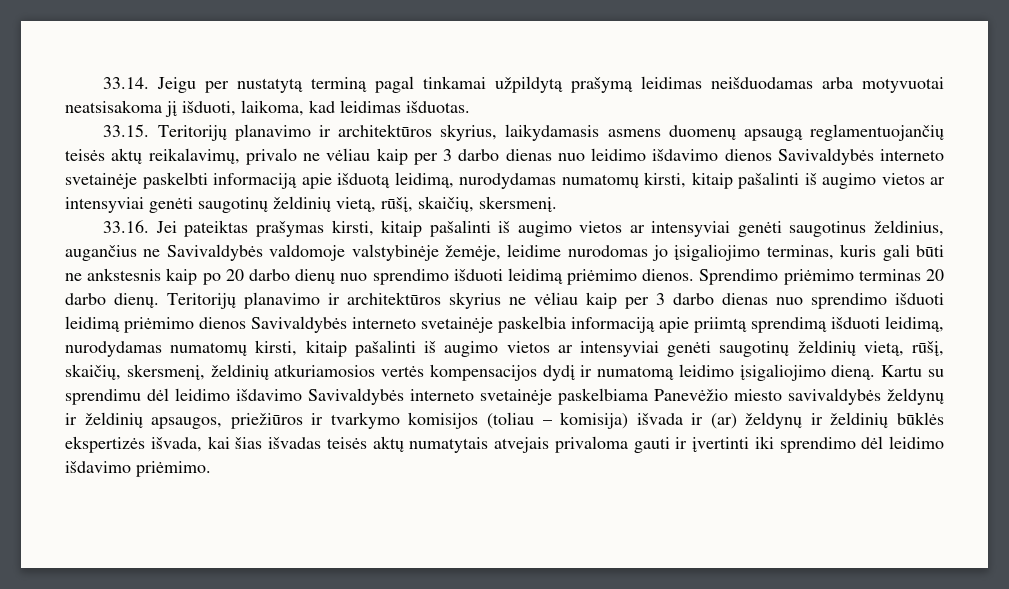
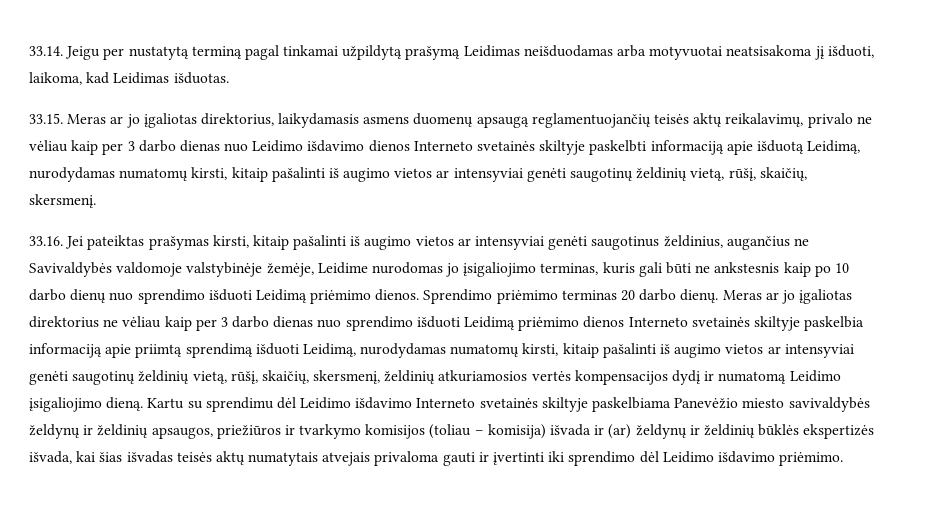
[641,76,703,89] leidimas -> [463,45,520,57] Leidimas
[340,100,401,113] leidimas -> [113,72,170,84] Leidimas
[157,124,498,141] Teritorijų planavimo ir architektūros skyrius, -> [67,113,274,128] Meras ar jo įgaliotas direktorius,
[591,148,646,161] leidimo -> [252,140,304,152] Leidimo
[777,148,944,165] [65,173,137,189] Savivaldybės interneto svetainėje -> [413,140,586,155] Interneto svetainės skiltyje
[394,172,454,188] leidimą, -> [807,140,861,154] Leidimą,
[507,244,562,257] leidime -> [317,262,368,274] Leidime
[225,269,244,281] 20 -> [834,263,849,273] 10
[507,268,563,284] leidimą -> [255,289,307,303] Leidimą
[167,292,501,309] Teritorijų planavimo ir architektūros skyrius -> [722,289,853,304] [29,316,99,328] Meras ar jo įgaliotas direktorius
[65,316,120,332] leidimą -> [464,316,516,330] Leidimą
[251,316,493,333] Savivaldybės interneto svetainėje -> [628,316,800,331] Interneto svetainės skiltyje
[885,316,944,332] leidimą, -> [302,343,356,357] Leidimą,
[678,364,734,377] leidimo -> [789,370,841,382] Leidimo
[175,388,552,405] leidimo išdavimo Savivaldybės interneto svetainėje -> [300,397,588,412] Leidimo išdavimo Interneto svetainės skiltyje
[889,436,944,449] leidimo -> [662,451,714,463] Leidimo

